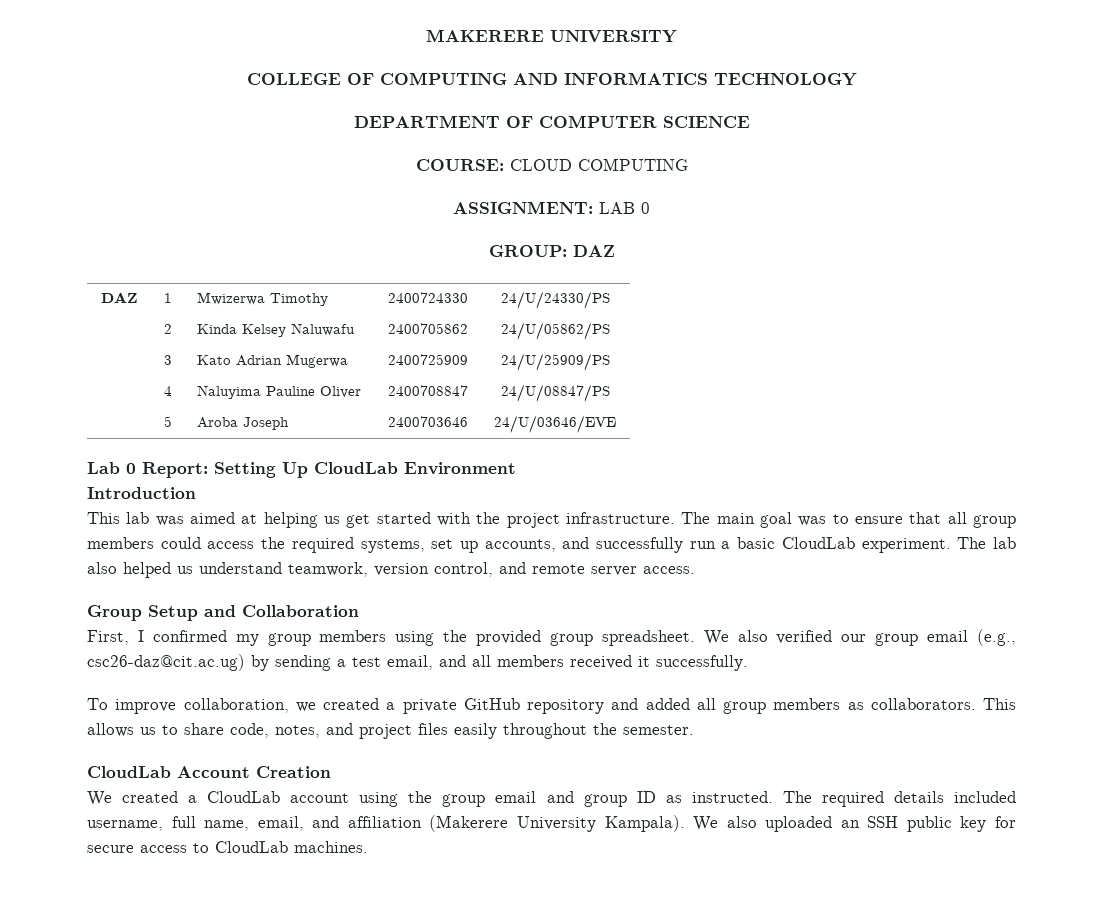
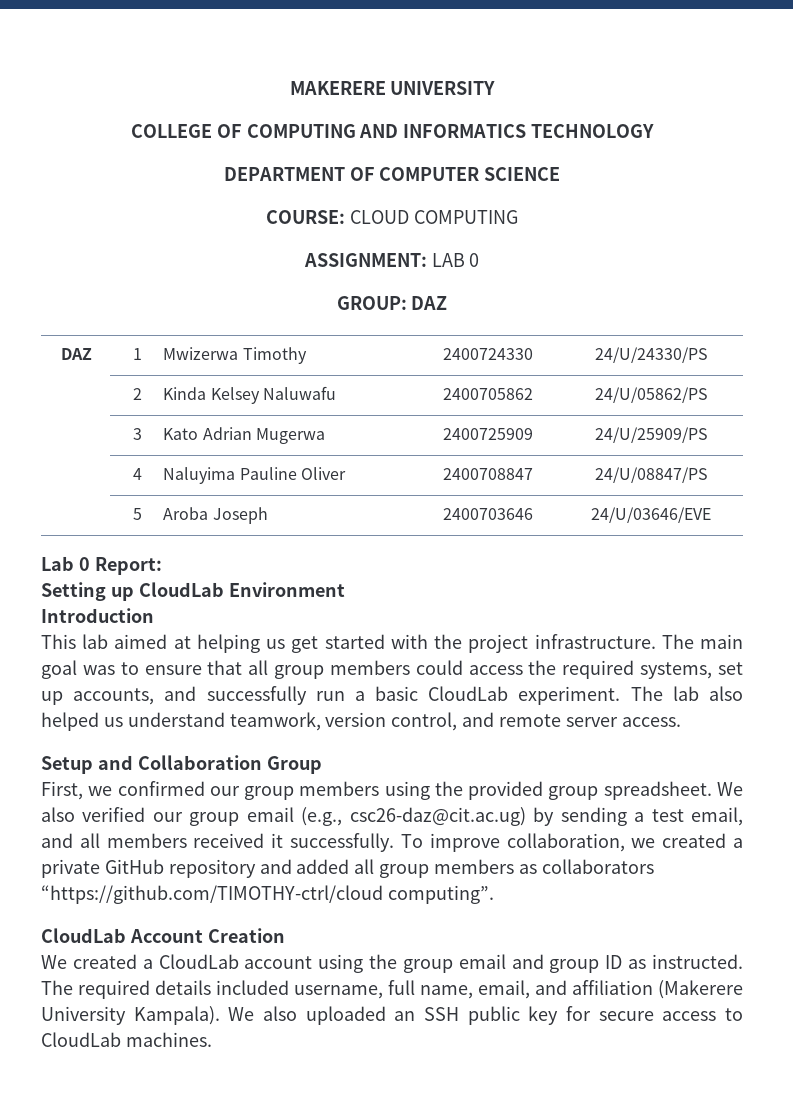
[214,462,308,478] Setting Up -> [41,582,134,601] // Setting up
[155,516,184,526] was -> (109, 641) none
[87,605,142,621] Group -> (681, 722) none
(359, 611) none -> [266,756,322,774] Group
[137,630,259,646] I confirmed my -> [88,781,240,796] we confirmed our
(748, 663) // -> (395, 842) none
[870,698,1016,710] [87,723,694,739] collaborators. This allows us to share code, notes, and project files easily throughout the semester. -> [541,859,654,874] [41,885,494,904] collaborators “https://github.com/TIMOTHY-ctrl/cloud computing”.

